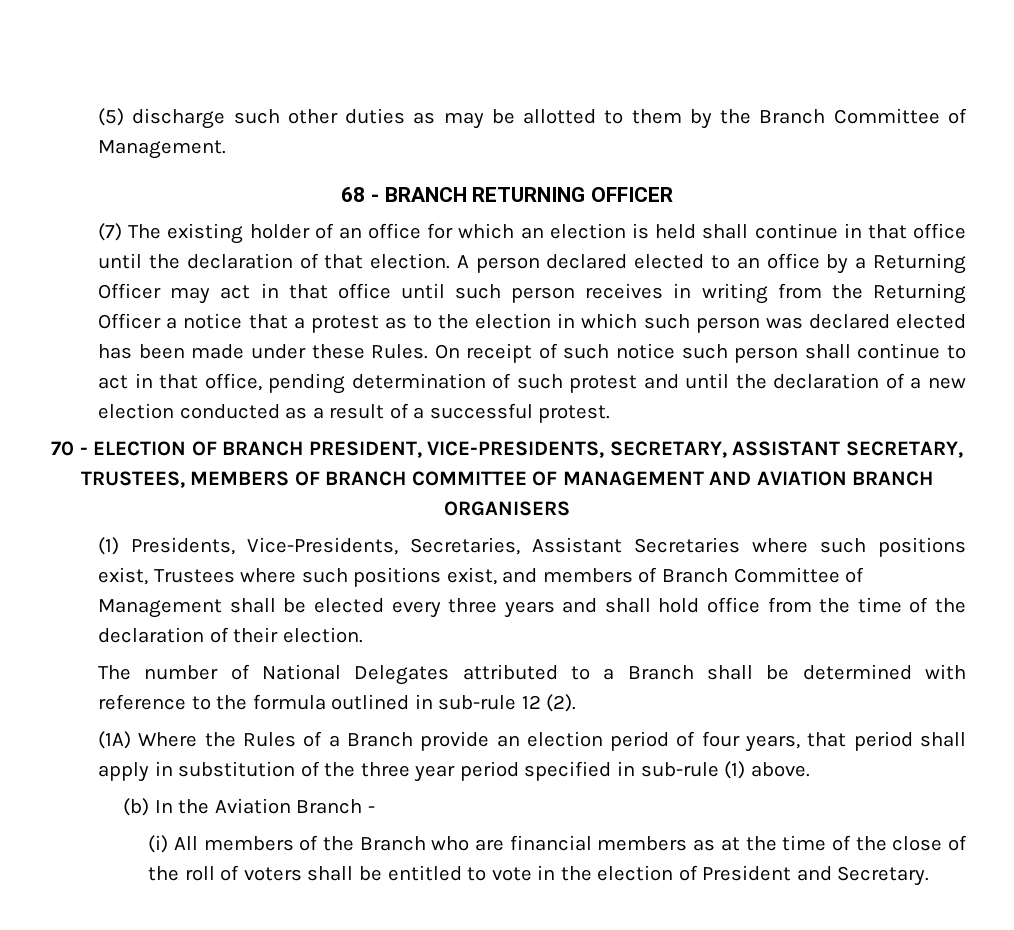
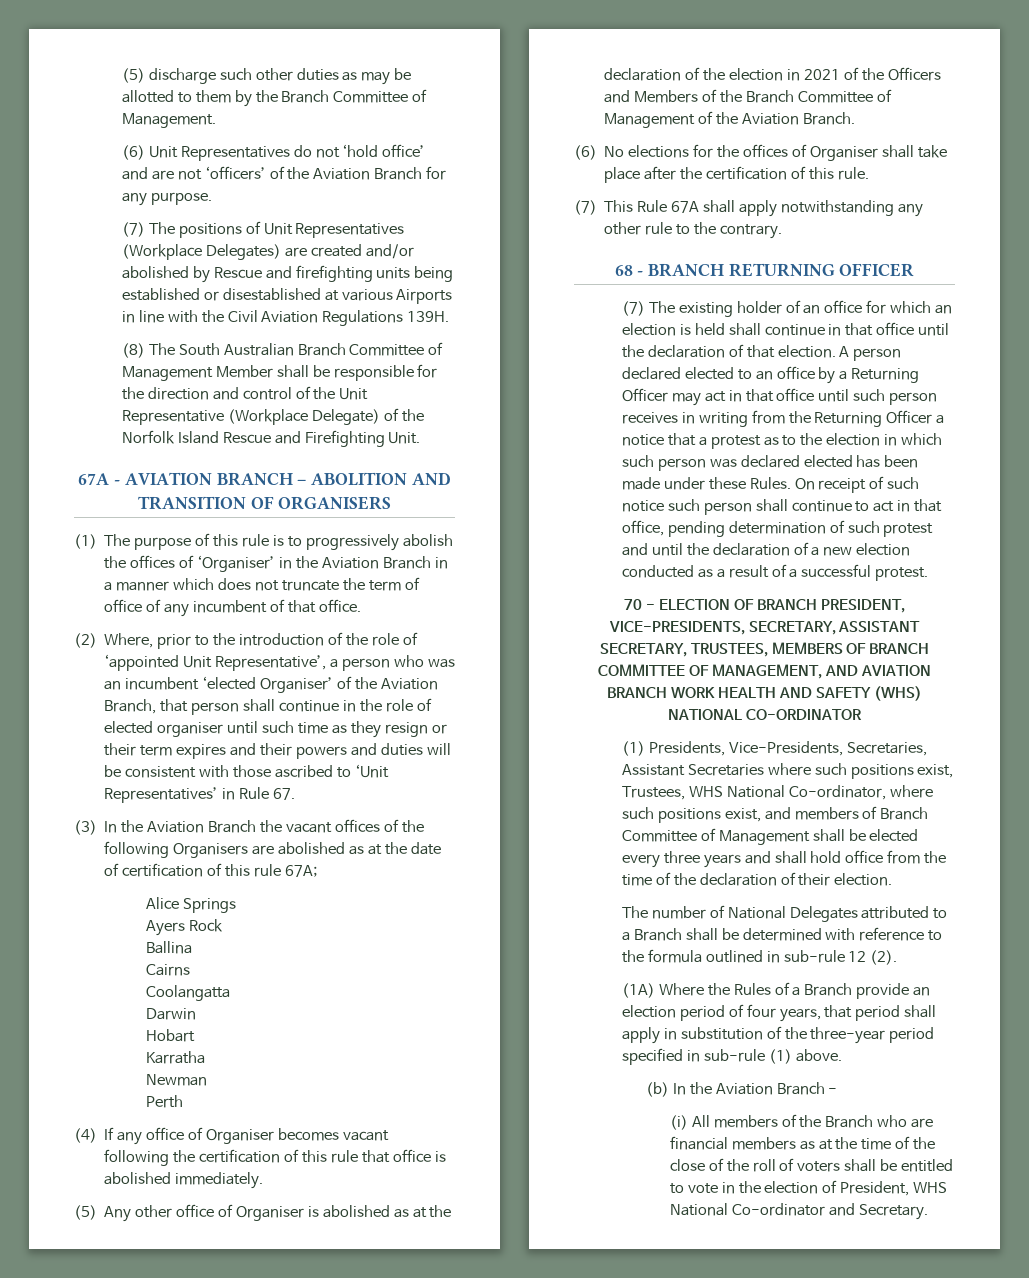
(227, 149) none -> [121,144,426,161] [121,166,447,180] [121,192,212,206] [121,221,405,238] [121,244,414,260] [121,265,454,283] [121,288,453,304] [121,310,450,326] [121,342,444,358] [121,364,438,381] [121,386,369,400] [121,408,424,425] [121,430,421,447] [78,472,451,486] [137,496,392,510] [74,533,453,551] [104,555,448,572] [104,577,420,591] [104,599,361,617] [74,632,418,649] [104,654,455,671] [104,676,438,693] [104,698,432,715] [104,721,447,738] [104,743,451,759] [104,764,389,778] [104,787,295,803] [74,819,424,835] [104,841,441,858] [104,863,317,877] [145,897,236,913] [145,919,223,936] [145,941,192,954] [145,964,190,976] [145,985,230,1001] [145,1008,196,1020] [145,1029,195,1042] [145,1051,205,1064] [145,1074,207,1086] [145,1095,183,1108] [74,1127,389,1145] [104,1149,446,1166] [104,1172,264,1189] [74,1204,452,1222] [604,67,941,81] [604,89,892,103] [604,111,855,128] [574,144,947,161] [604,166,869,183] [574,200,923,217] [604,222,782,239] // (6) Unit Representatives do not ‘hold office’ and are not ‘officers’ of the Aviation Branch for any purpose. // (7) The positions of Unit Representatives (Workplace Delegates) are created and/or abolished by Rescue and firefighting units being established or disestablished at various Airports in line with the Civil Aviation Regulations 139H. // (8) The South Australian Branch Committee of Management Member shall be responsible for the direction and control of the Unit Representative (Workplace Delegate) of the Norfolk Island Rescue and Firefighting Unit. // 67A - AVIATION BRANCH – ABOLITION AND TRANSITION OF ORGANISERS // (1) The purpose of this rule is to progressively abolish the offices of ‘Organiser’ in the Aviation Branch in a manner which does not truncate the term of office of any incumbent of that office. // (2) Where, prior to the introduction of the role of ‘appointed Unit Representative’, a person who was an incumbent ‘elected Organiser’ of the Aviation Branch, that person shall continue in the role of elected organiser until such time as they resign or their term expires and their powers and duties will be consistent with those ascribed to ‘Unit Representatives’ in Rule 67. // (3) In the Aviation Branch the vacant offices of the following Organisers are abolished as at the date of certification of this rule 67A; // Alice Springs // Ayers Rock // Ballina // Cairns // Coolangatta // Darwin // Hobart // Karratha // Newman // Perth // (4) If any office of Organiser becomes vacant following the certification of this rule that office is abolished immediately. // (5) Any other office of Organiser is abolished as at the declaration of the election in 2021 of the Officers and Members of the Branch Committee of Management of the Aviation Branch. // (6) No elections for the offices of Organiser shall take place after the certification of this rule. // (7) This Rule 67A shall apply notwithstanding any other rule to the contrary.
[562,471,704,486] MANAGEMENT -> [712,664,823,679] MANAGEMENT,
[444,501,570,516] ORGANISERS -> [671,686,922,701] [668,709,862,720] WORK HEALTH AND SAFETY (WHS) NATIONAL CO-ORDINATOR
[153,569,235,583] Trustees -> [621,785,886,800] Trustees, WHS National Co-ordinator,
[360,762,456,782] three year -> [810,1027,886,1044] three-year
[702,865,792,881] President -> [840,1181,948,1196] [669,1203,825,1216] President, WHS National Co-ordinator

